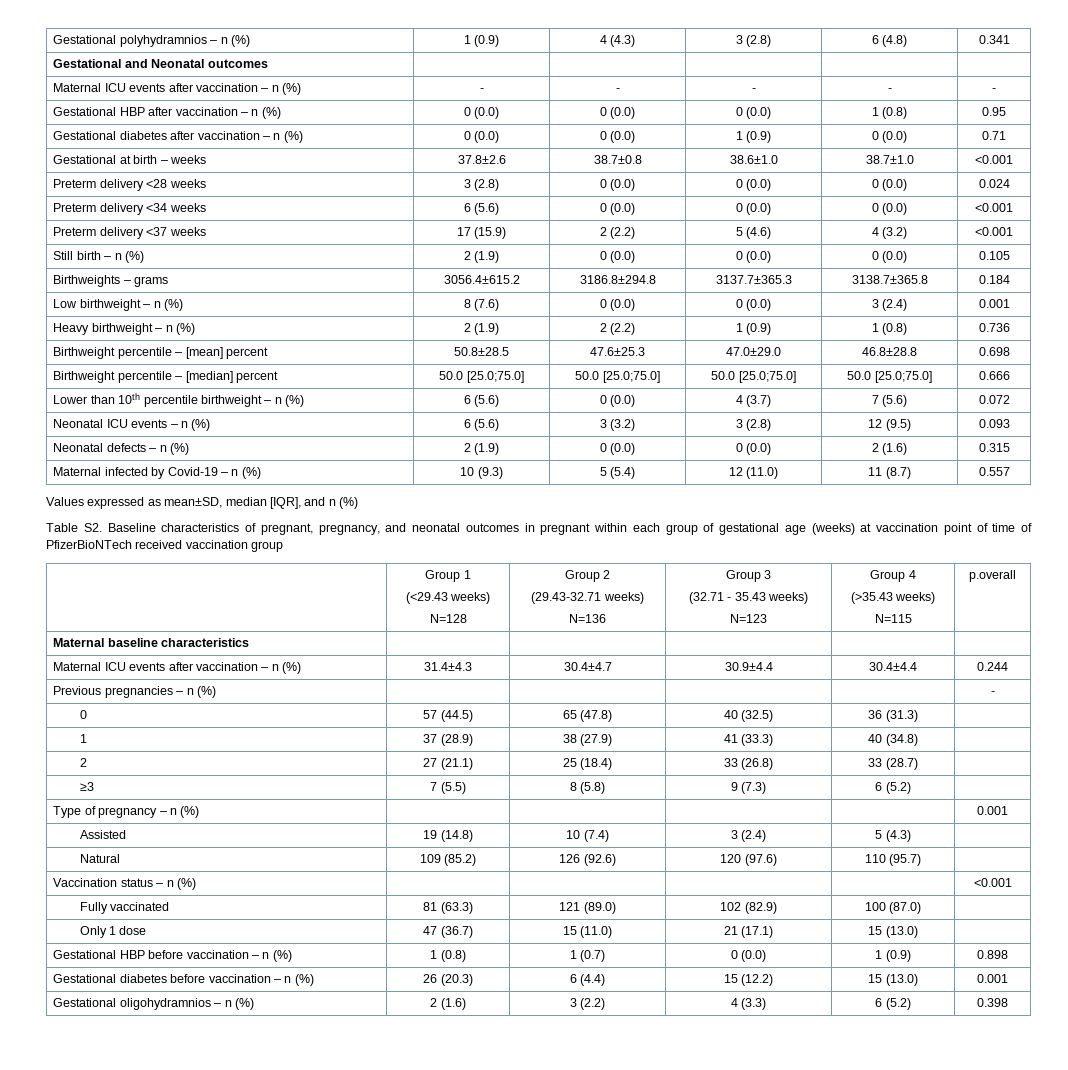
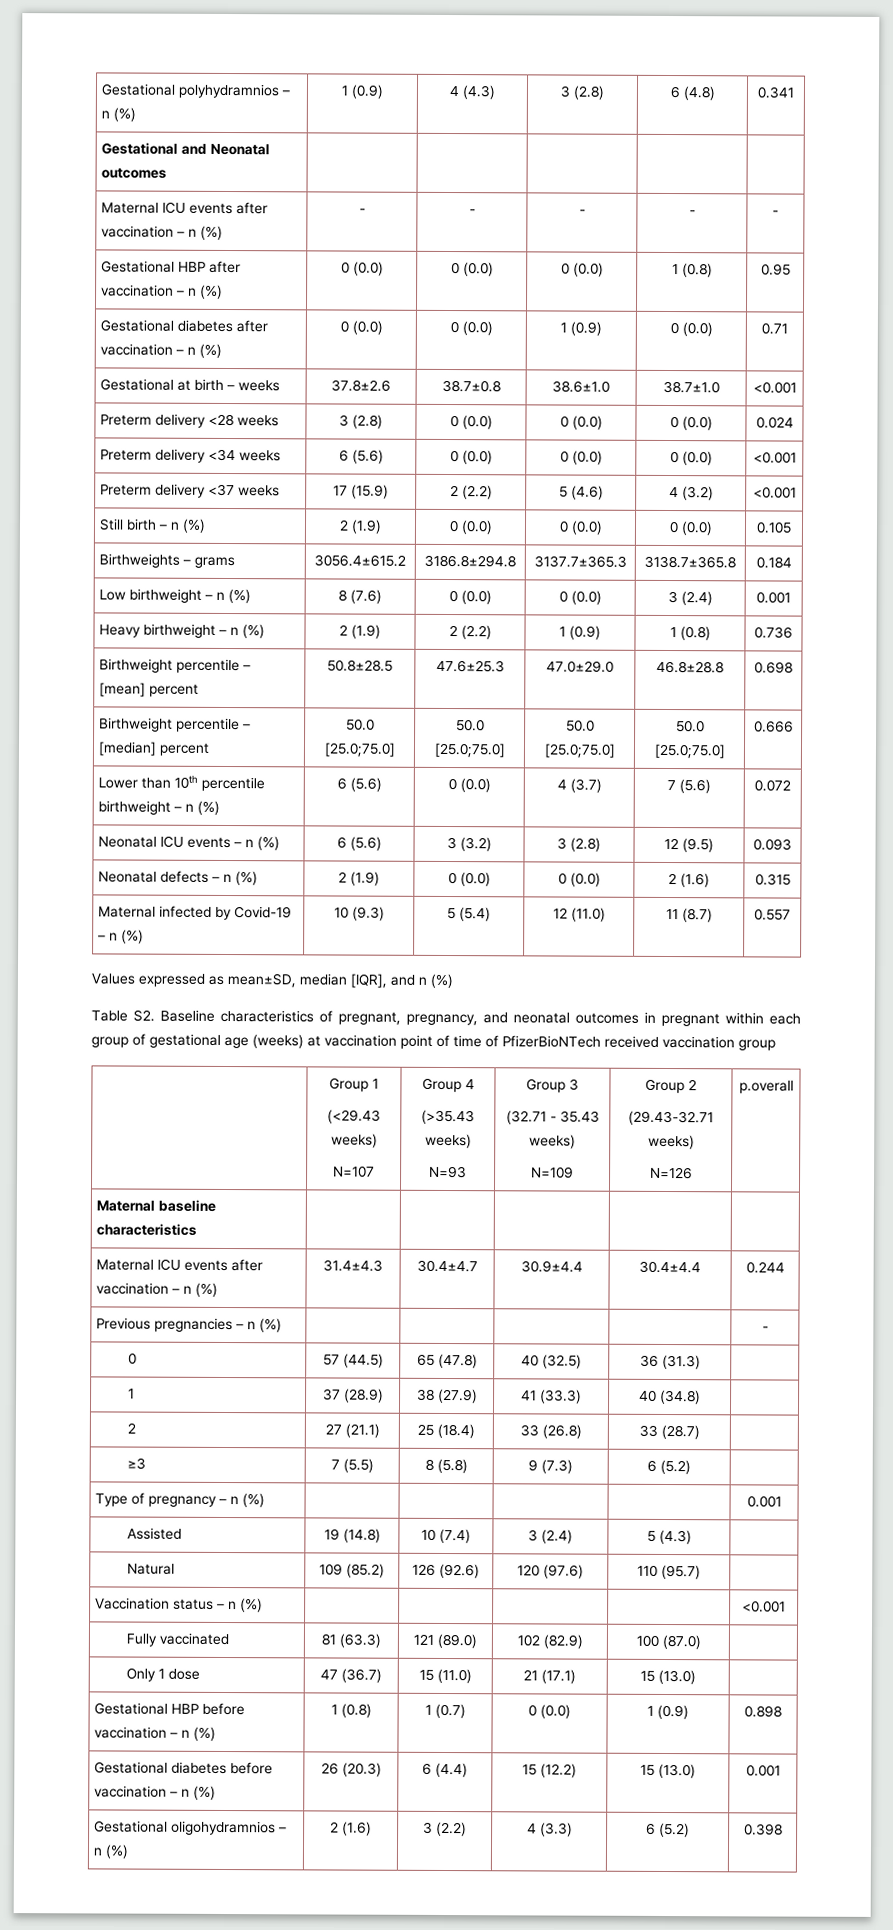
[429,614,467,623] [564,570,611,582] [531,592,644,604] [569,614,606,623] N=128 | Group 2 // (29.43-32.71 weeks) // N=136 -> [333,1165,375,1178] [421,1077,475,1093] [421,1109,475,1125] [424,1133,472,1149] [429,1165,467,1179] N=107 | Group 4 // (>35.43 weeks) // N=93
[730,614,767,623] [870,570,916,582] [850,592,936,604] [874,614,912,623] N=123 | Group 4 // (>35.43 weeks) // N=115 -> [531,1166,574,1179] [645,1078,697,1094] [628,1110,714,1126] [647,1134,695,1150] [649,1166,693,1180] N=109 | Group 2 // (29.43-32.71 weeks) // N=126

